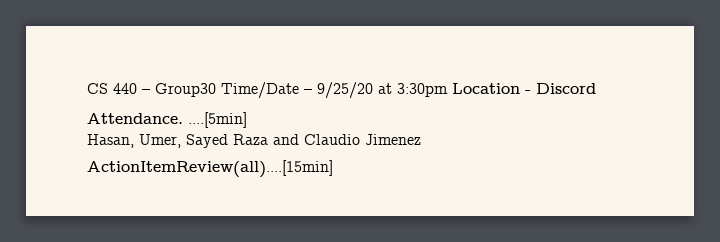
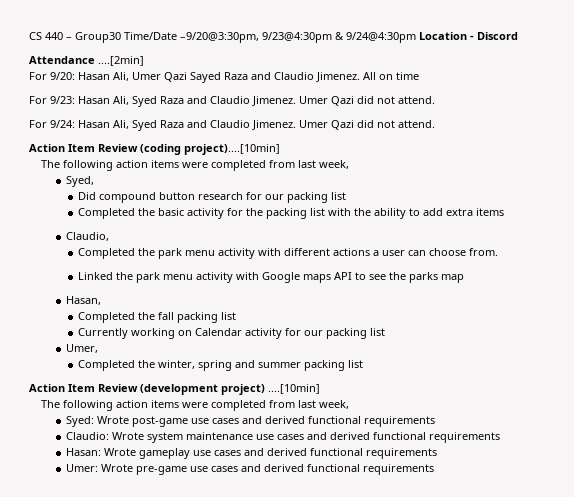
[304,82,448,99] – 9/25/20 at 3:30pm -> [180,32,416,43] –9/20@3:30pm, 9/23@4:30pm & 9/24@4:30pm
[87,112,247,128] [87,134,421,148] [87,160,333,178] Attendance. ....[5min] // Hasan, Umer, Sayed Raza and Claudio Jimenez // ActionItemReview(all)....[15min] -> [29,56,144,66] [29,72,419,83] [29,96,435,107] [29,120,435,131] [29,144,280,155] [41,160,350,171] [65,176,94,187] [78,192,347,203] [78,208,505,219] [65,232,109,241] [78,248,499,259] [78,272,465,283] [65,296,101,305] [78,312,237,323] [78,328,386,339] [65,344,98,353] [78,360,364,371] [29,384,320,395] [41,400,350,411] [65,416,435,427] [65,432,500,443] [65,448,437,459] [65,464,434,475] Attendance ....[2min] // For 9/20: Hasan Ali, Umer Qazi Sayed Raza and Claudio Jimenez. All on time // For 9/23: Hasan Ali, Syed Raza and Claudio Jimenez. Umer Qazi did not attend. // For 9/24: Hasan Ali, Syed Raza and Claudio Jimenez. Umer Qazi did not attend. // Action Item Review (coding project)....[10min] // The following action items were completed from last week, // Syed, // Did compound button research for our packing list // Completed the basic activity for the packing list with the ability to add extra items // Claudio, // Completed the park menu activity with different actions a user can choose from. // Linked the park menu activity with Google maps API to see the parks map // Hasan, // Completed the fall packing list // Currently working on Calendar activity for our packing list // Umer, // Completed the winter, spring and summer packing list // Action Item Review (development project) ....[10min] // The following action items were completed from last week, // Syed: Wrote post-game use cases and derived functional requirements // Claudio: Wrote system maintenance use cases and derived functional requirements // Hasan: Wrote gameplay use cases and derived functional requirements // Umer: Wrote pre-game use cases and derived functional requirements

